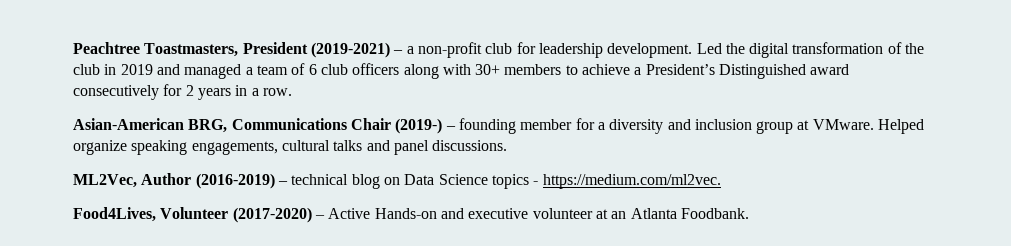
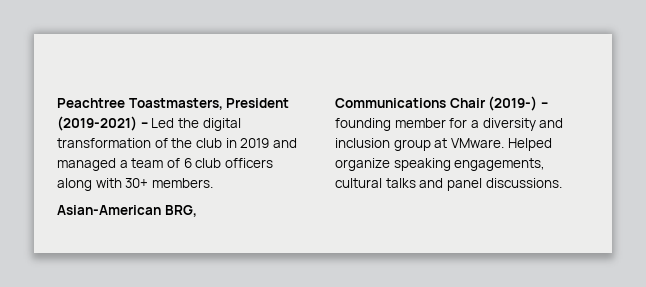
[406,42,693,58] a non-profit club for leadership development. -> (148, 125) none
[504,64,850,79] [73,84,292,100] members to achieve a President’s Distinguished award consecutively for 2 years in a row. -> [151,178,213,188] members.
[73,173,721,189] [73,207,749,223] // ML2Vec, Author (2016-2019) – technical blog on Data Science topics - https://medium.com/ml2vec. // Food4Lives, Volunteer (2017-2020) – Active Hands-on and executive volunteer at an Atlanta Foodbank. -> (562, 183) none

